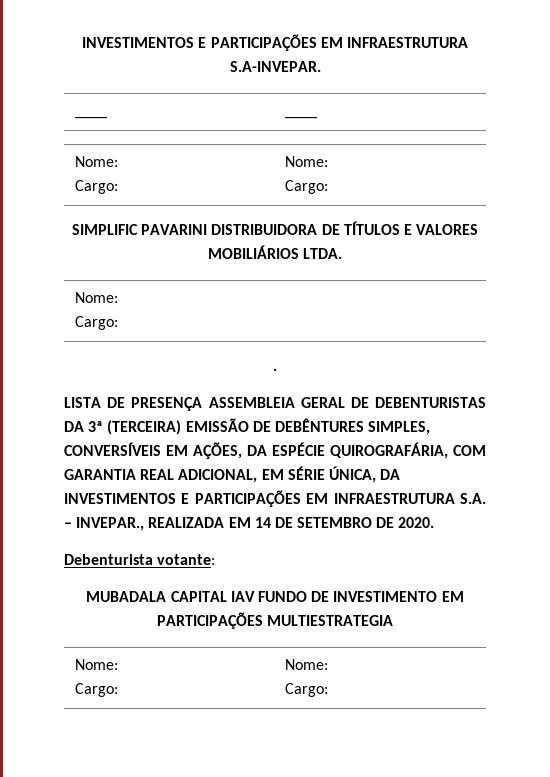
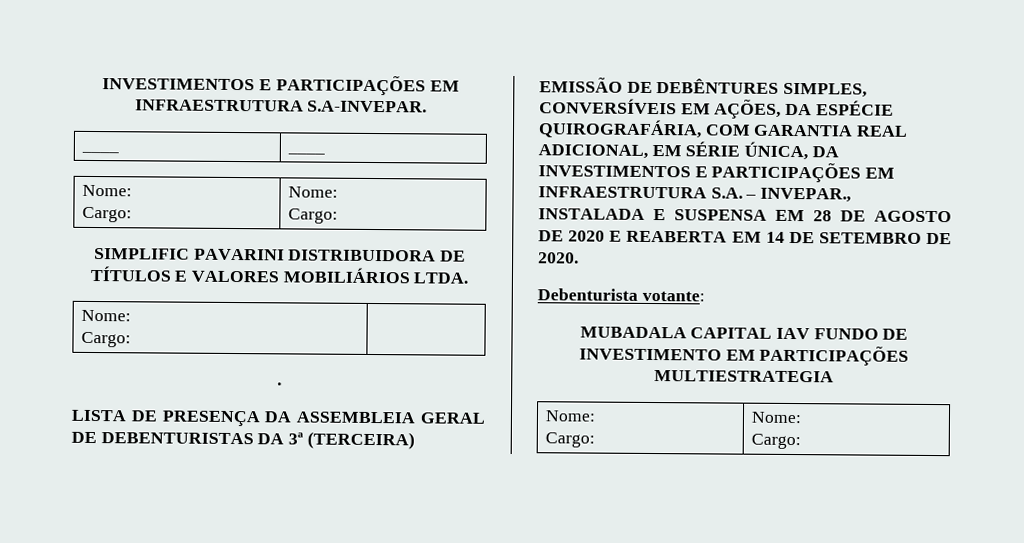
(203, 404) none -> [264,411,292,423] DA
[148,517,225,528] REALIZADA -> [538,208,952,223] [538,230,728,243] INSTALADA E SUSPENSA EM 28 DE AGOSTO DE 2020 E REABERTA

